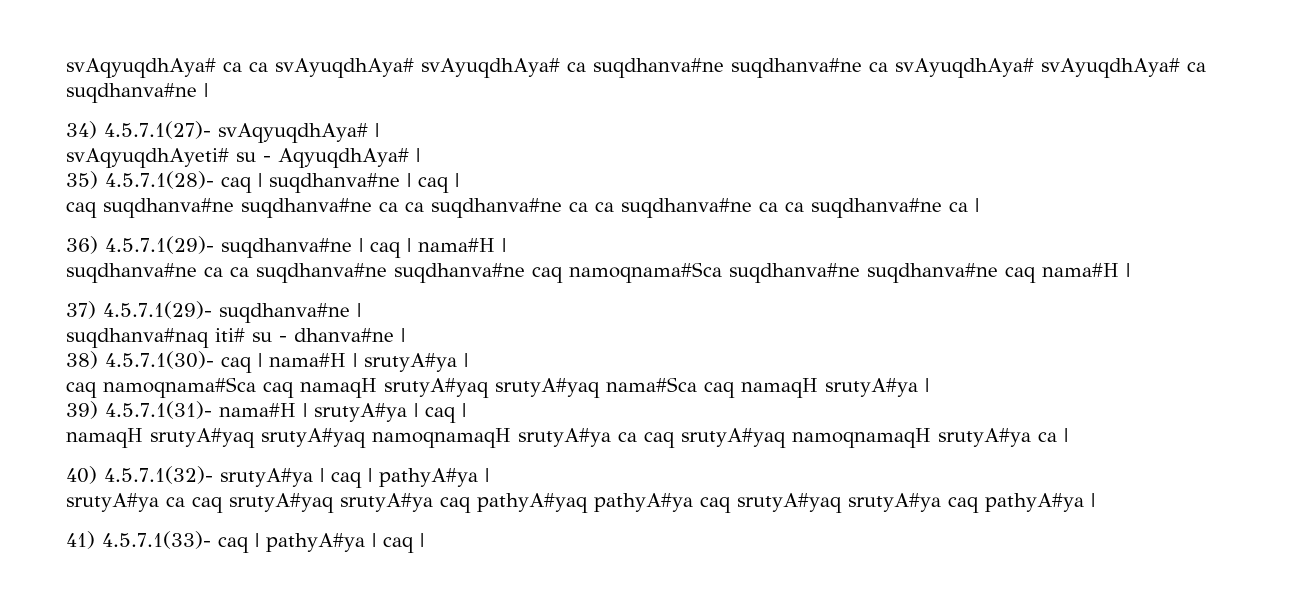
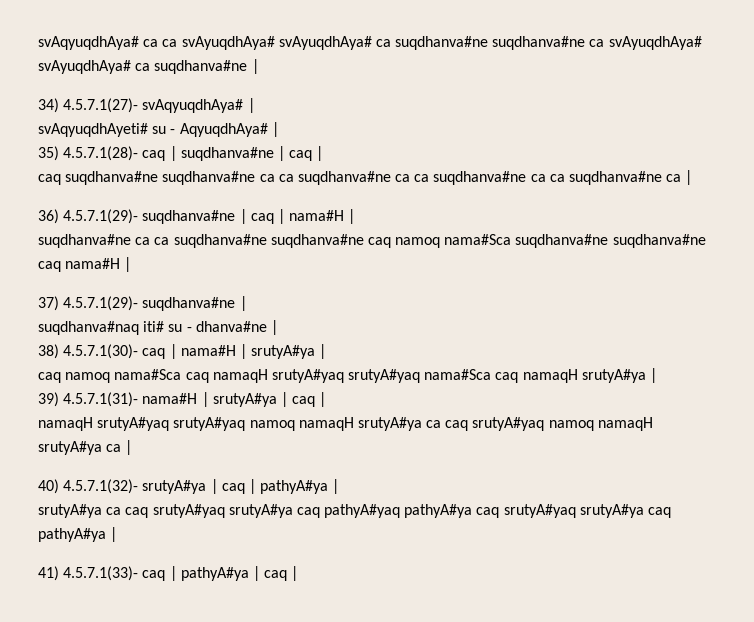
[569,262,722,283] namoqnama#Sca -> [395,234,512,248] namoq nama#Sca
[103,377,256,398] namoqnama#Sca -> [65,369,182,383] namoq nama#Sca
[372,428,931,448] namoqnamaqH srutyA#ya ca caq srutyA#yaq namoqnamaqH -> [249,417,653,431] namoq namaqH srutyA#ya ca caq srutyA#yaq namoq namaqH

